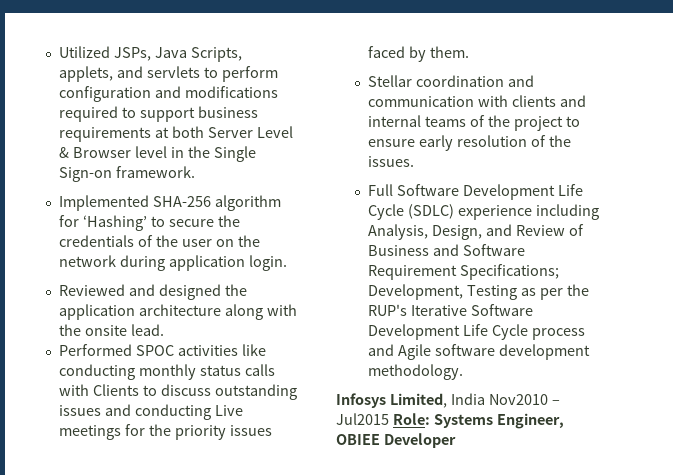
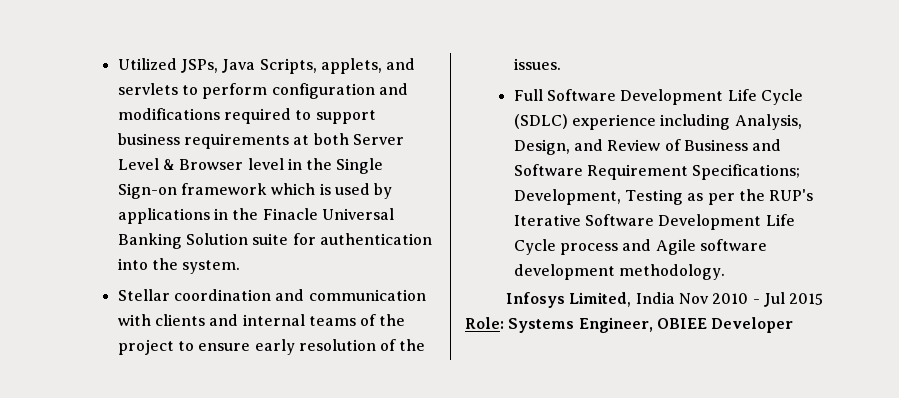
[116,166,196,178] [59,195,282,211] [59,215,241,231] [59,235,260,247] [59,255,288,271] [59,284,248,300] [59,304,298,320] [59,324,165,336] [59,344,267,356] [59,364,276,380] [59,384,298,400] [59,404,244,420] [59,424,273,440] [368,46,470,62] framework. // Implemented SHA-256 algorithm for ‘Hashing’ to secure the credentials of the user on the network during application login. // Reviewed and designed the application architecture along with the onsite lead. // Performed SPOC activities like conducting monthly status calls with Clients to discuss outstanding issues and conducting Live meetings for the priority issues faced by them. -> [180,183,393,199] [117,208,394,224] [117,233,432,249] [117,258,241,274] framework which is used by applications in the Finacle Universal Banking Solution suite for authentication into the system.
[488,394,560,405] [336,413,389,425] Nov2010 – Jul2015 -> [678,292,824,307] Nov 2010 - Jul 2015

